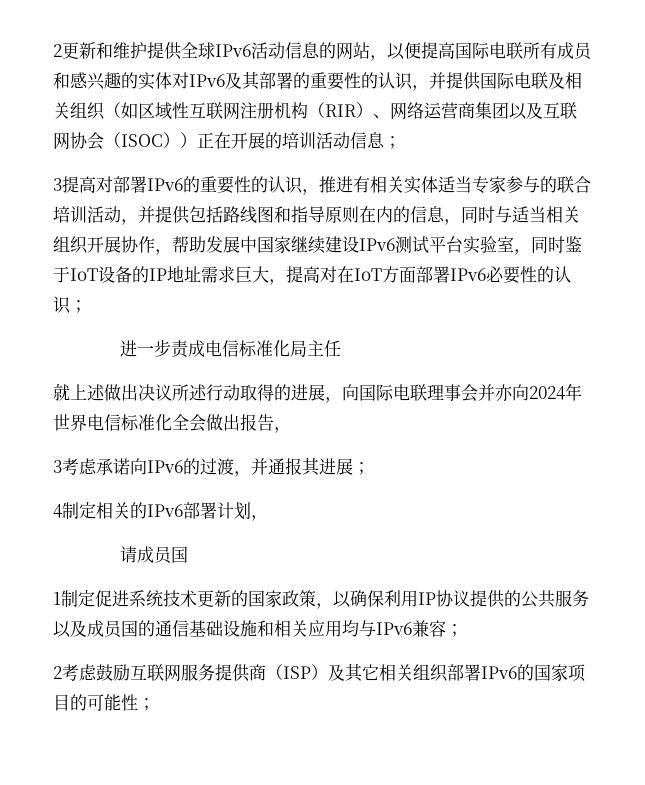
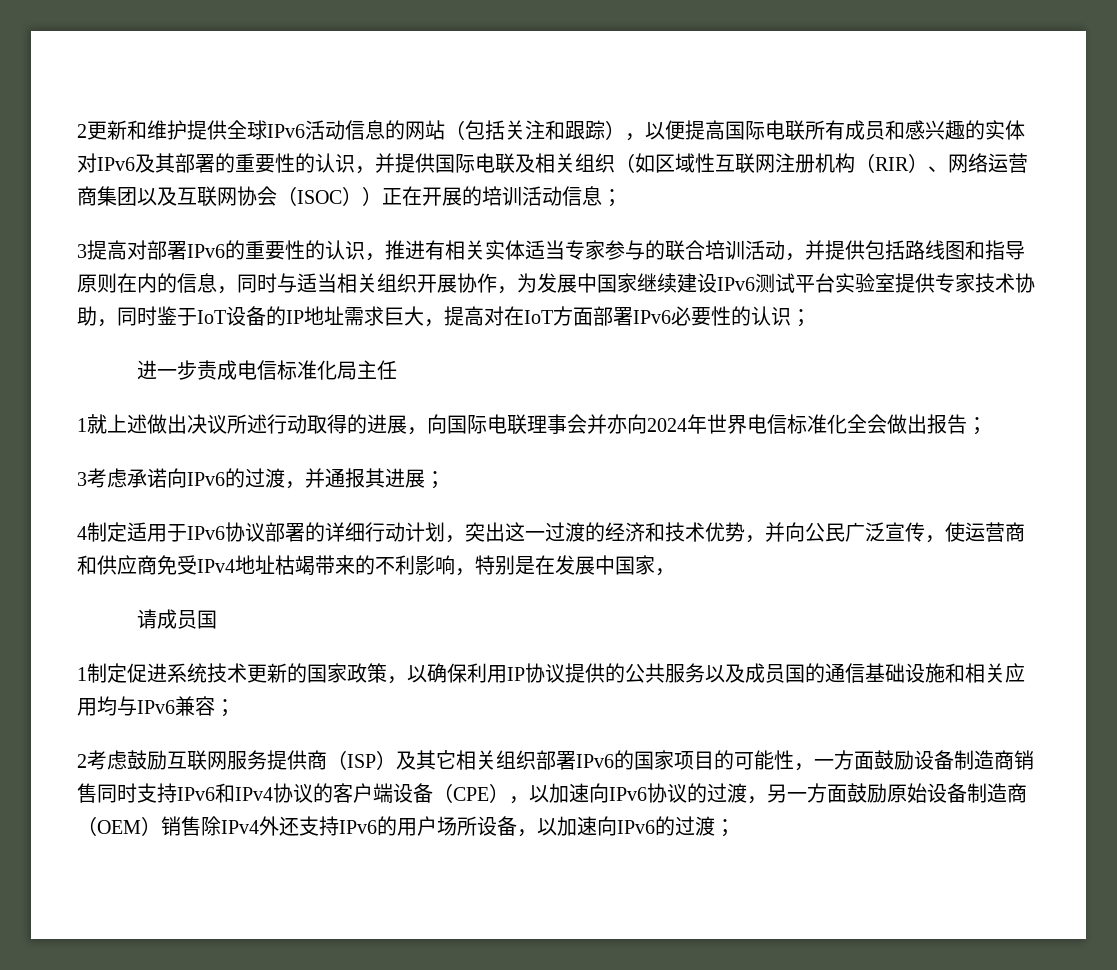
(370, 50) none -> [445,120,625,140] （包括关注和跟踪）
[172,236,206,253] 帮助 -> [517,273,537,293] 为
(514, 244) none -> [895,273,1035,293] [77,306,97,326] 提供专家技术协助
(341, 348) none -> [77,418,87,432] 1
[274,427,291,433] ， -> [967,417,987,435] ；
[96,502,251,520] 相关的IPv6部署计划 -> [127,522,1025,543] [77,555,655,576] 适用于IPv6协议部署的详细行动计划，突出这一过渡的经济和技术优势，并向公民广泛宣传，使运营商和供应商免受IPv4地址枯竭带来的不利影响，特别是在发展中国家
(138, 702) none -> [794,750,1034,771] [77,783,1027,804] [77,816,715,837] ，一方面鼓励设备制造商销售同时支持IPv6和IPv4协议的客户端设备（CPE），以加速向IPv6协议的过渡，另一方面鼓励原始设备制造商（OEM）销售除IPv4外还支持IPv6的用户场所设备，以加速向IPv6的过渡

